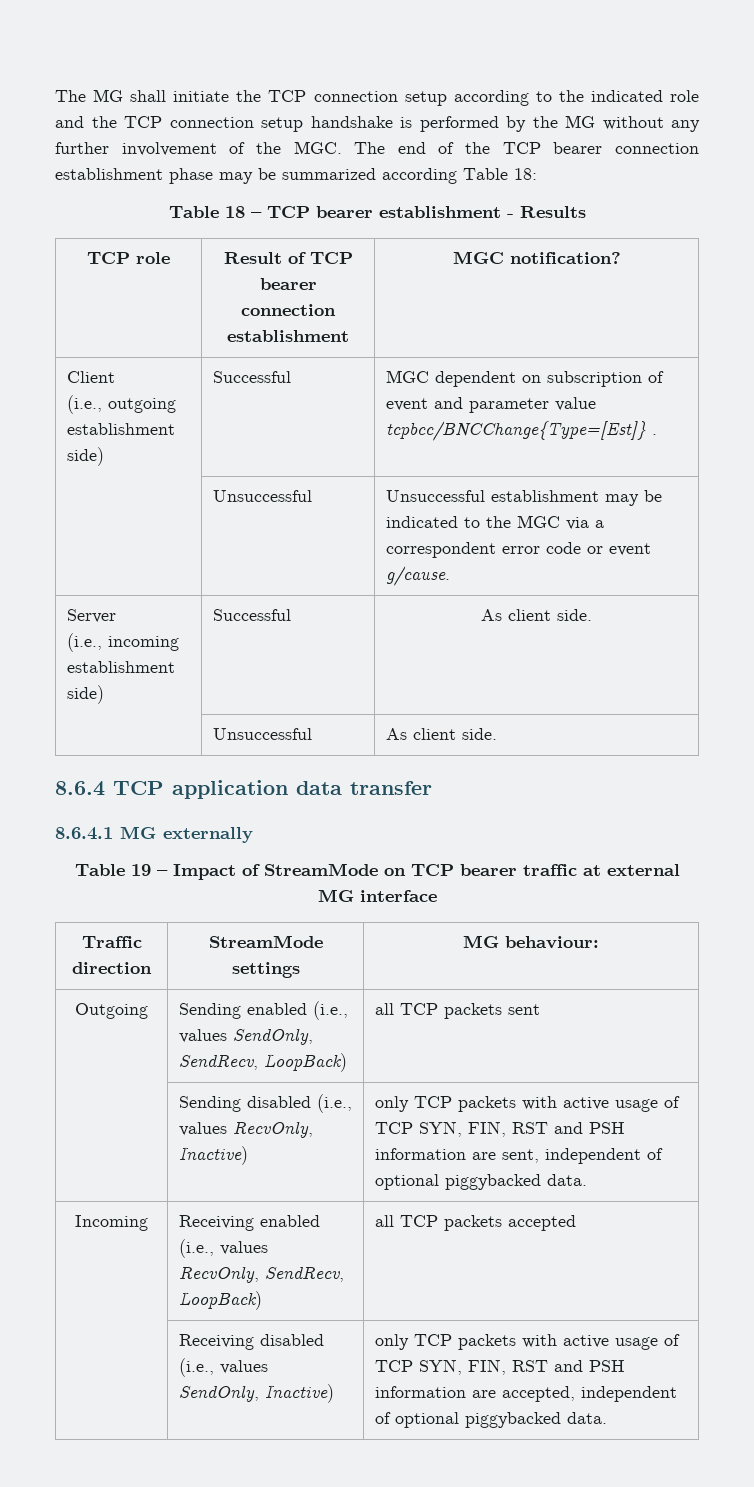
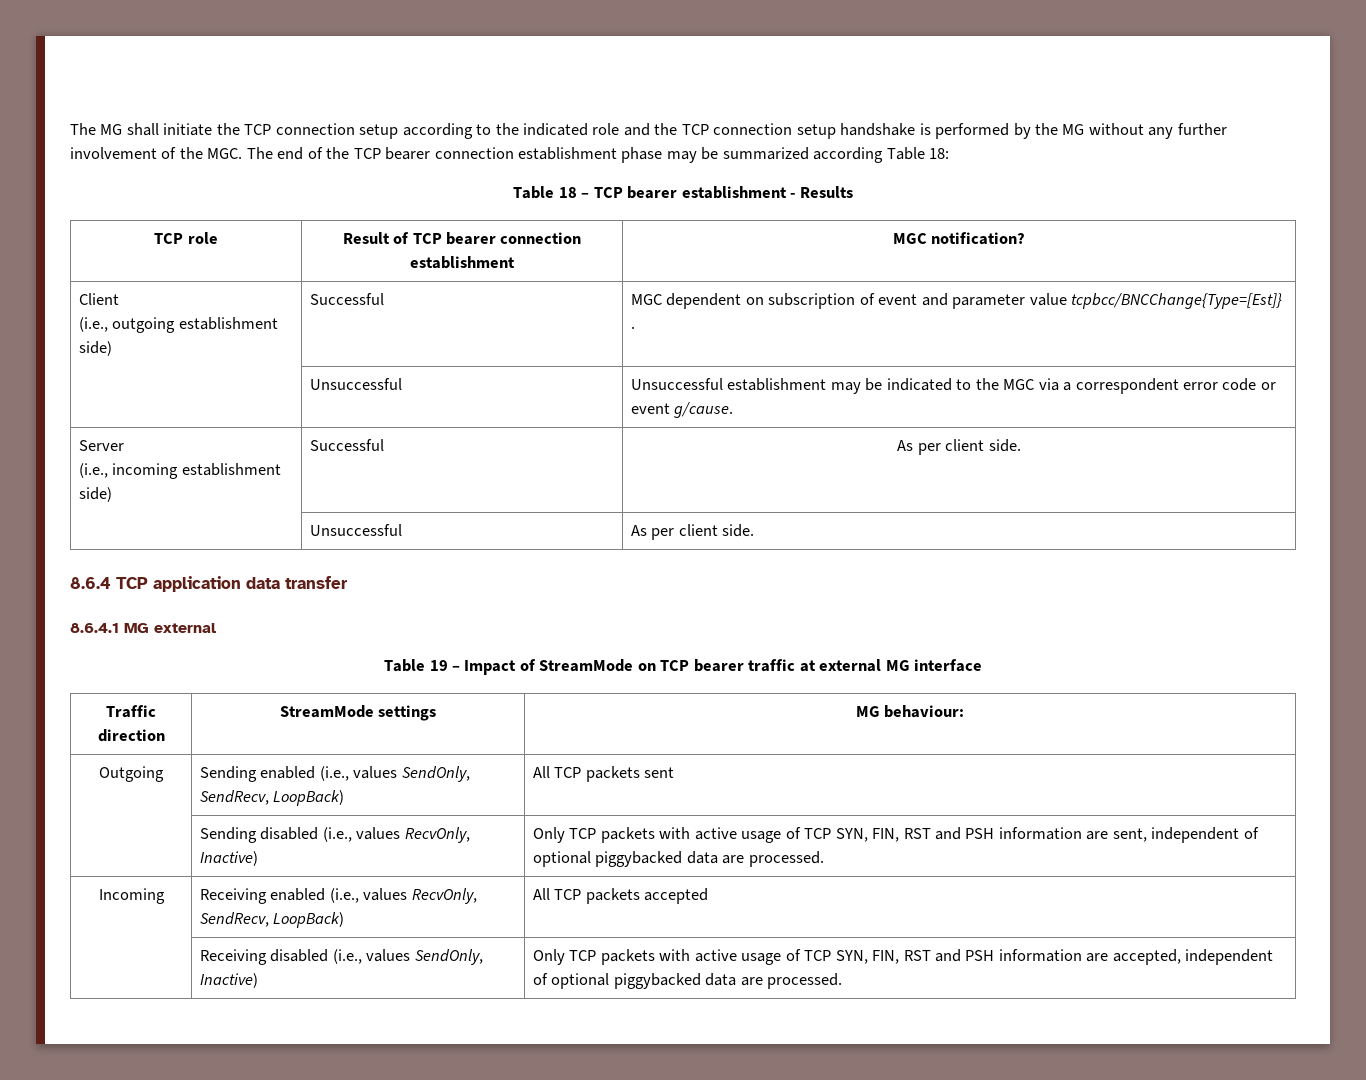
(503, 615) none -> [917,443,941,455] per
(407, 734) none -> [651,528,675,540] per
[163,827,253,843] externally -> [154,623,216,633] external
[374,1003,394,1015] all -> [532,766,550,778] All
[374,1096,409,1112] only -> [532,827,565,843] Only
[546,1174,587,1186] data. -> [686,851,824,867] data are processed.
[374,1215,394,1227] all -> [532,888,550,900] All
[374,1334,409,1350] only -> [532,949,565,965] Only
[566,1412,607,1424] data. -> [705,973,843,989] data are processed.

